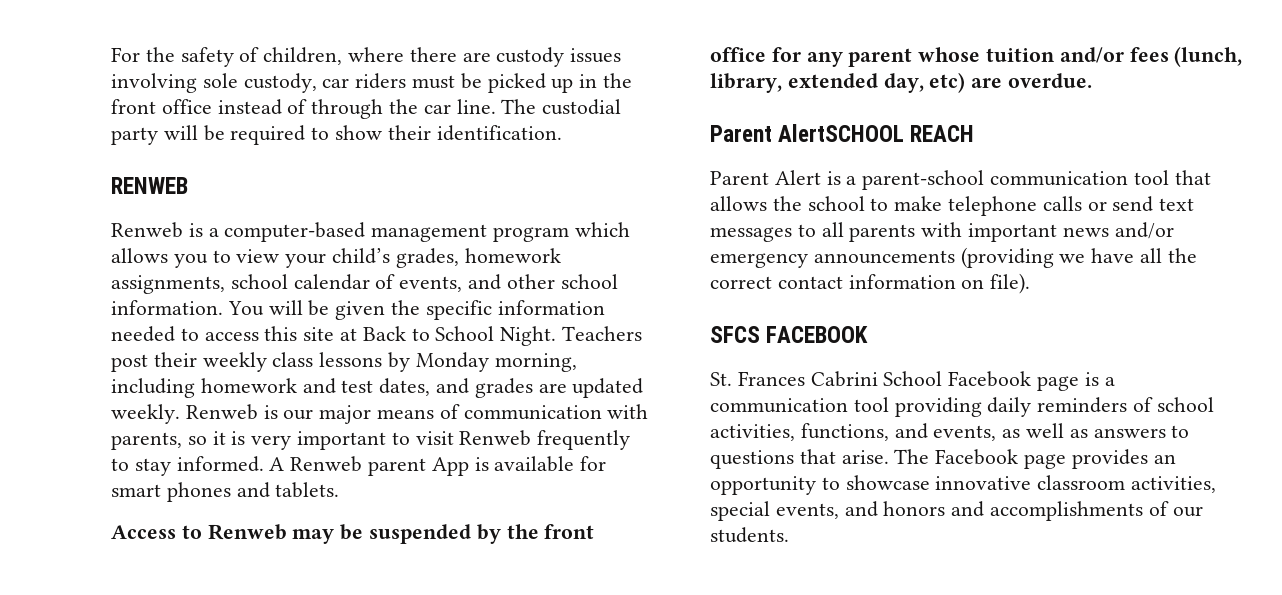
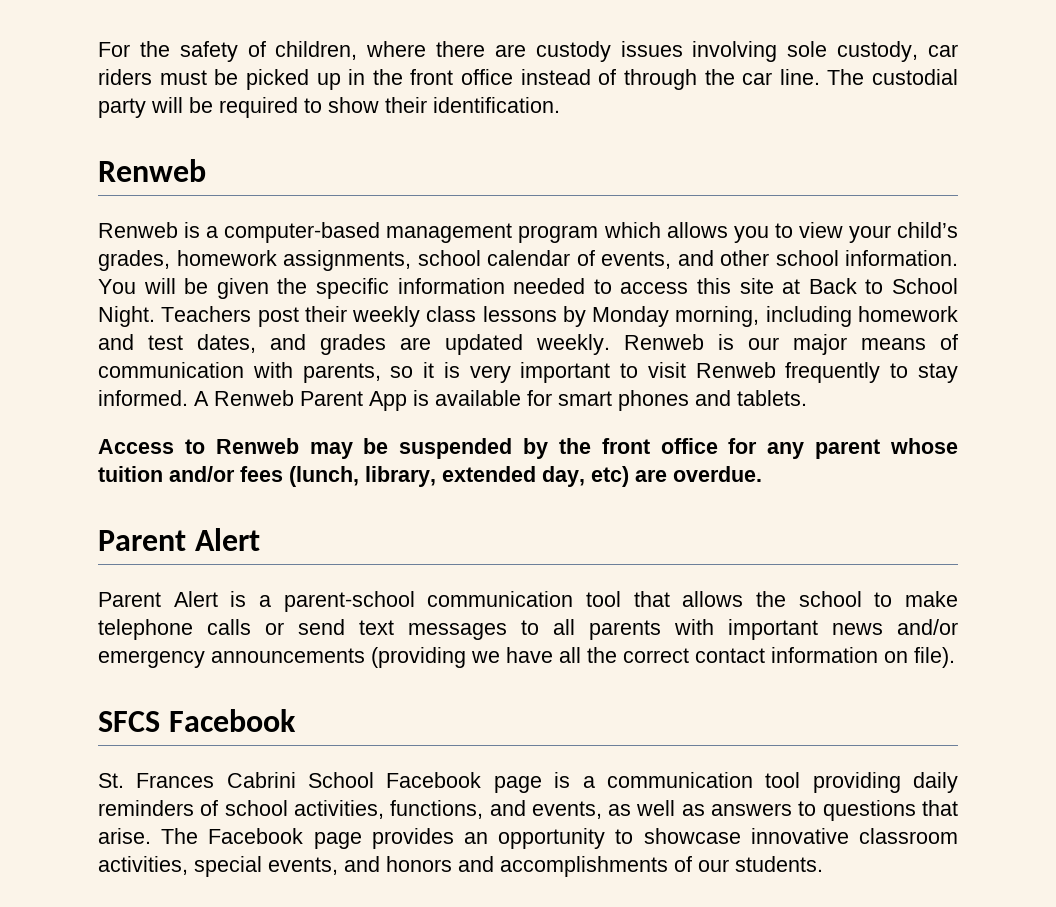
[111,177,188,194] RENWEB -> [98,159,206,182] Renweb
[368,458,427,476] parent -> [300,391,363,406] Parent
[778,124,975,142] AlertSCHOOL REACH -> [194,528,260,551] Alert
[766,326,869,343] FACEBOOK -> [168,709,296,732] Facebook

